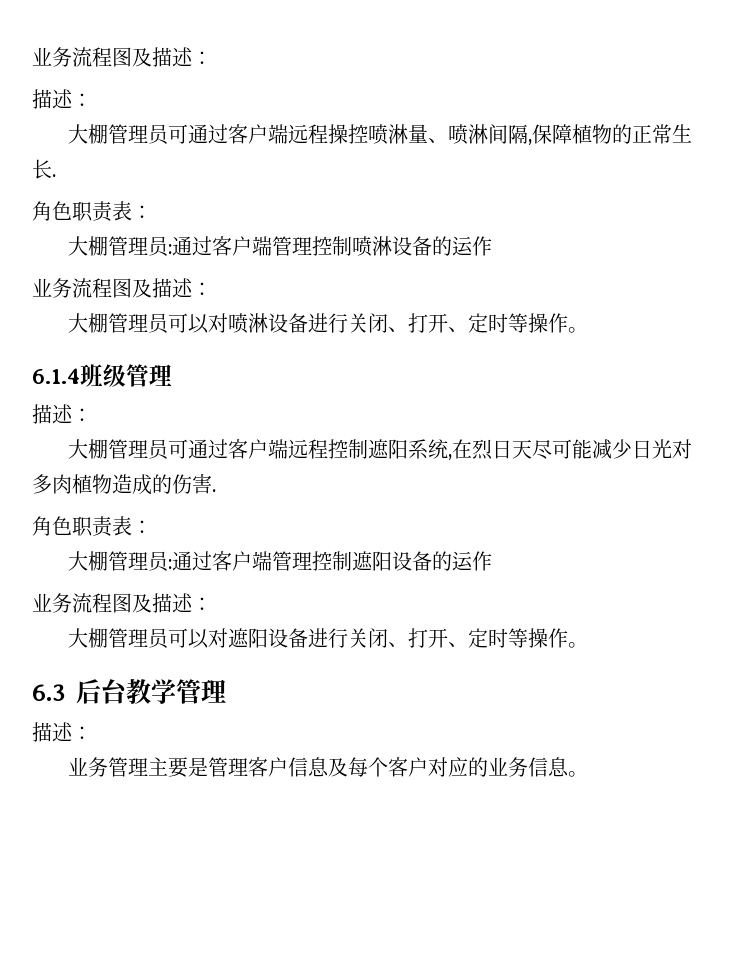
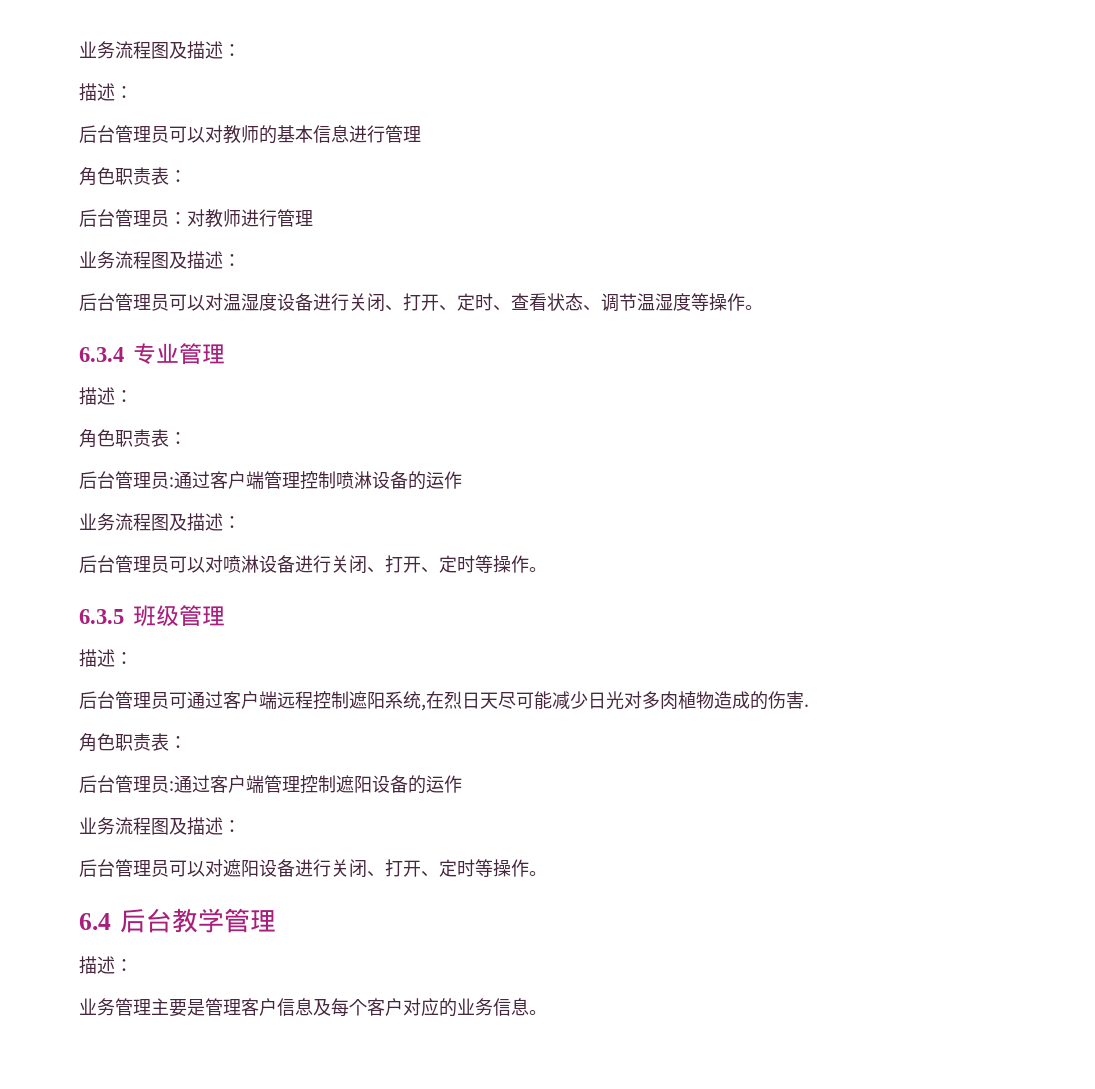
[67,124,692,145] [32,159,56,179] [32,201,152,222] [67,236,108,256] 大棚管理员可通过客户端远程操控喷淋量、喷淋间隔,保障植物的正常生长. // 角色职责表： // 大棚 -> [79,125,421,144] [79,167,187,186] [79,209,313,228] [79,251,241,269] [79,293,763,312] [79,343,225,365] [79,387,133,405] [79,429,187,448] [79,471,115,489] 后台管理员可以对教师的基本信息进行管理 // 角色职责表： // 后台管理员：对教师进行管理 // 业务流程图及描述： // 后台管理员可以对温湿度设备进行关闭、打开、定时、查看状态、调节温湿度等操作。 // 6.3.4专业管理 // 描述： // 角色职责表： // 后台
[67,313,108,333] 大棚 -> [79,555,115,573] 后台
[32,368,80,384] 6.1.4 -> [79,609,124,624] 6.3.5
[67,439,108,459] 大棚 -> [79,691,115,709] 后台
[67,551,108,571] 大棚 -> [79,775,115,793] 后台
[67,628,108,648] 大棚 -> [79,859,115,877] 后台
[32,684,66,701] 6.3 -> [79,913,111,930] 6.4

